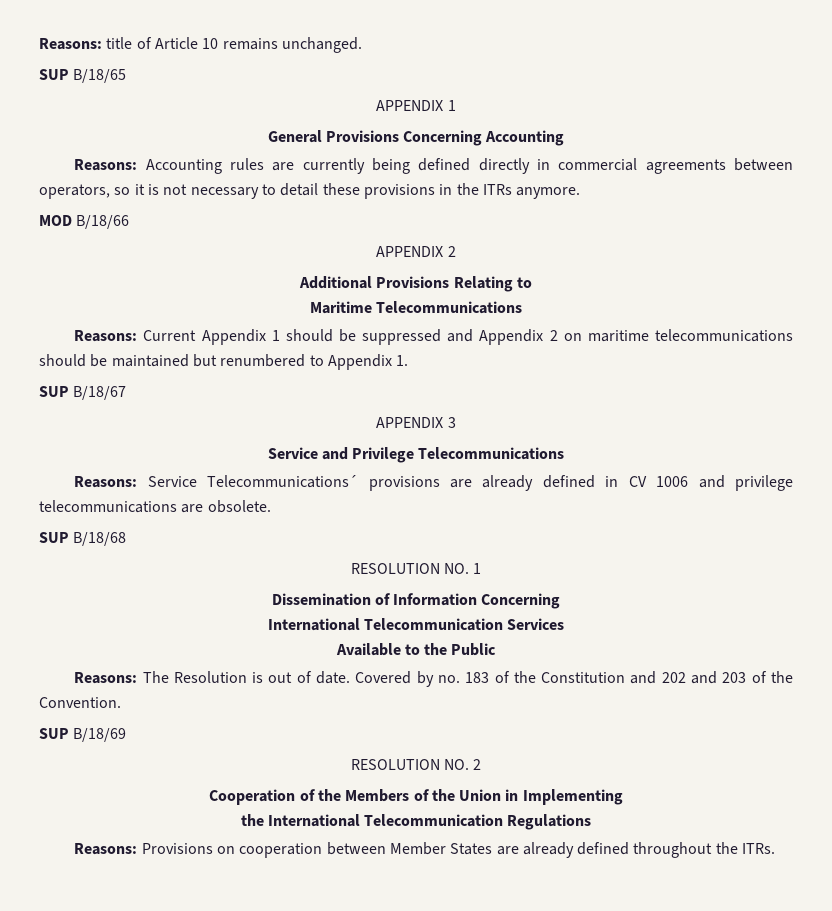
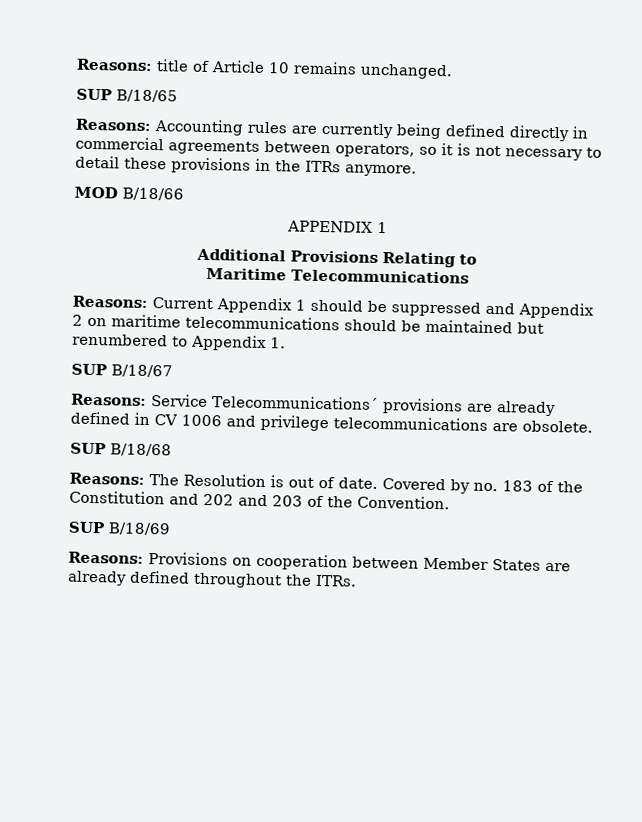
[376,100,456,111] [267,130,565,146] // APPENDIX 1 // General Provisions Concerning Accounting -> (178, 96) none
[447,246,456,257] 2 -> [377,221,388,234] 1
[376,417,456,428] [267,447,565,463] // APPENDIX 3 // Service and Privilege Telecommunications -> (173, 371) none
[350,563,482,574] [271,593,561,609] [267,618,565,631] [335,643,497,656] // RESOLUTION NO. 1 // Dissemination of Information Concerning // International Telecommunication Services // Available to the Public -> (172, 450) none
[350,759,482,770] [209,789,623,805] [240,814,592,830] // RESOLUTION NO. 2 // Cooperation of the Members of the Union in Implementing // the International Telecommunication Regulations -> (171, 529) none

